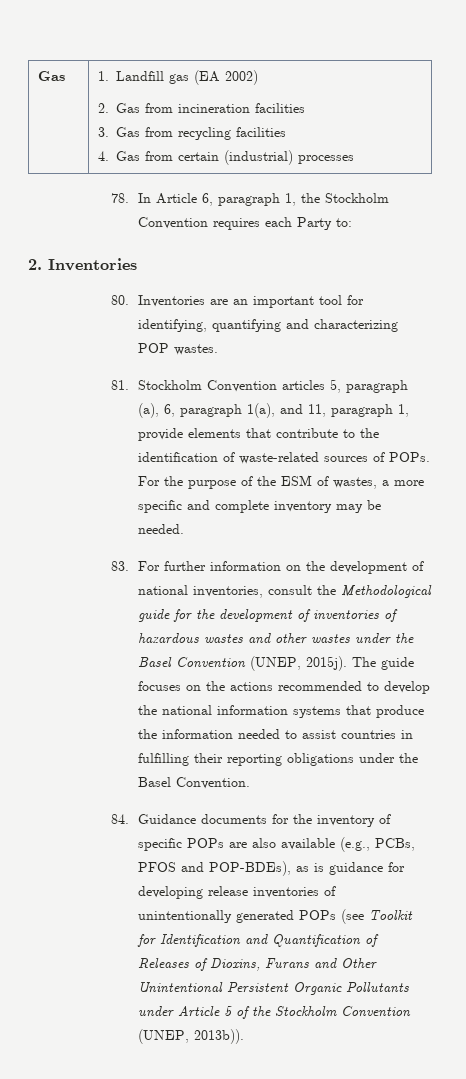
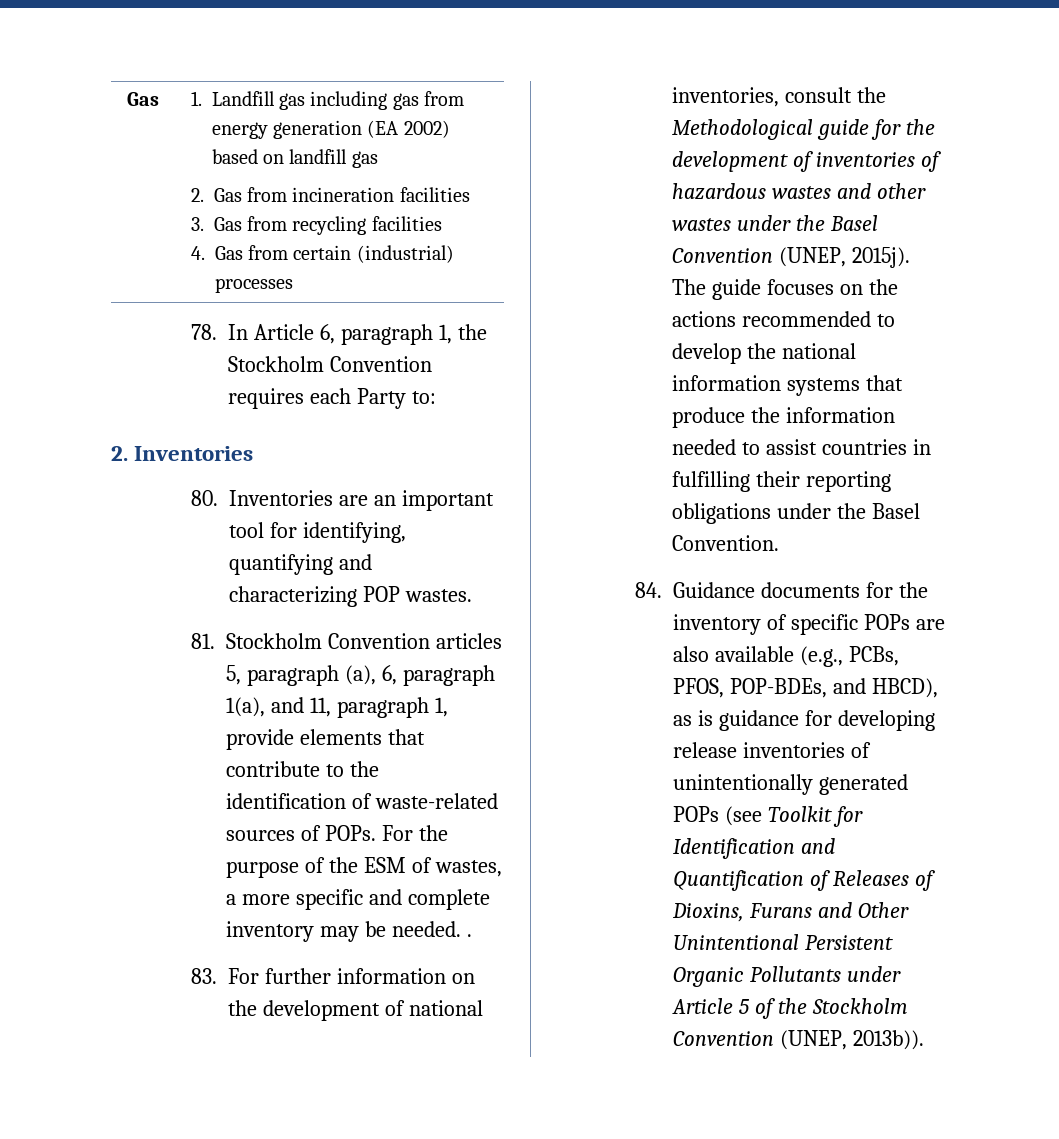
[194,70,259,85] (EA 2002) -> [310,91,465,110] [211,120,450,139] [211,149,378,168] including gas from energy generation (EA 2002) based on landfill gas
(185, 529) none -> [466,934,472,937] .
[138,861,292,876] PFOS and POP-BDEs), -> [672,678,938,698] PFOS, POP-BDEs, and HBCD),

